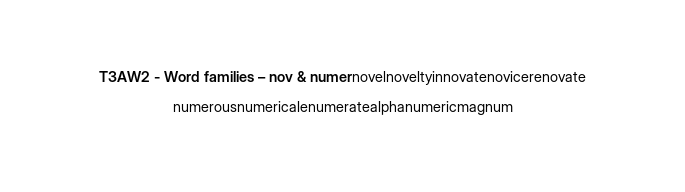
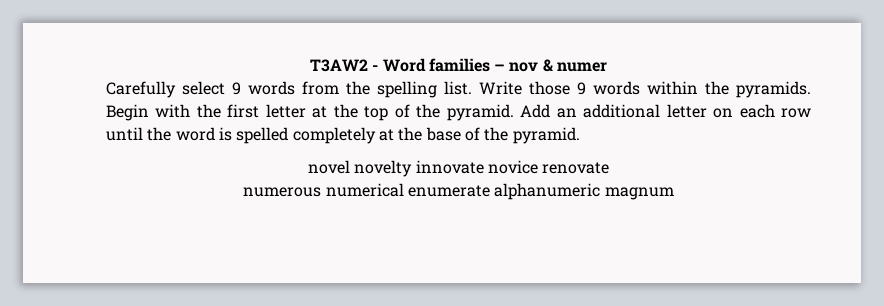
[310,71,586,85] [172,101,513,115] numernovelnoveltyinnovatenovicerenovate // numerousnumericalenumeratealphanumericmagnum -> [557,62,608,72] [106,81,811,98] [106,104,812,121] [106,127,580,144] [307,160,610,177] [243,183,674,200] numer // Carefully select 9 words from the spelling list. Write those 9 words within the pyramids. Begin with the first letter at the top of the pyramid. Add an additional letter on each row until the word is spelled completely at the base of the pyramid. // novel novelty innovate novice renovate // numerous numerical enumerate alphanumeric magnum

